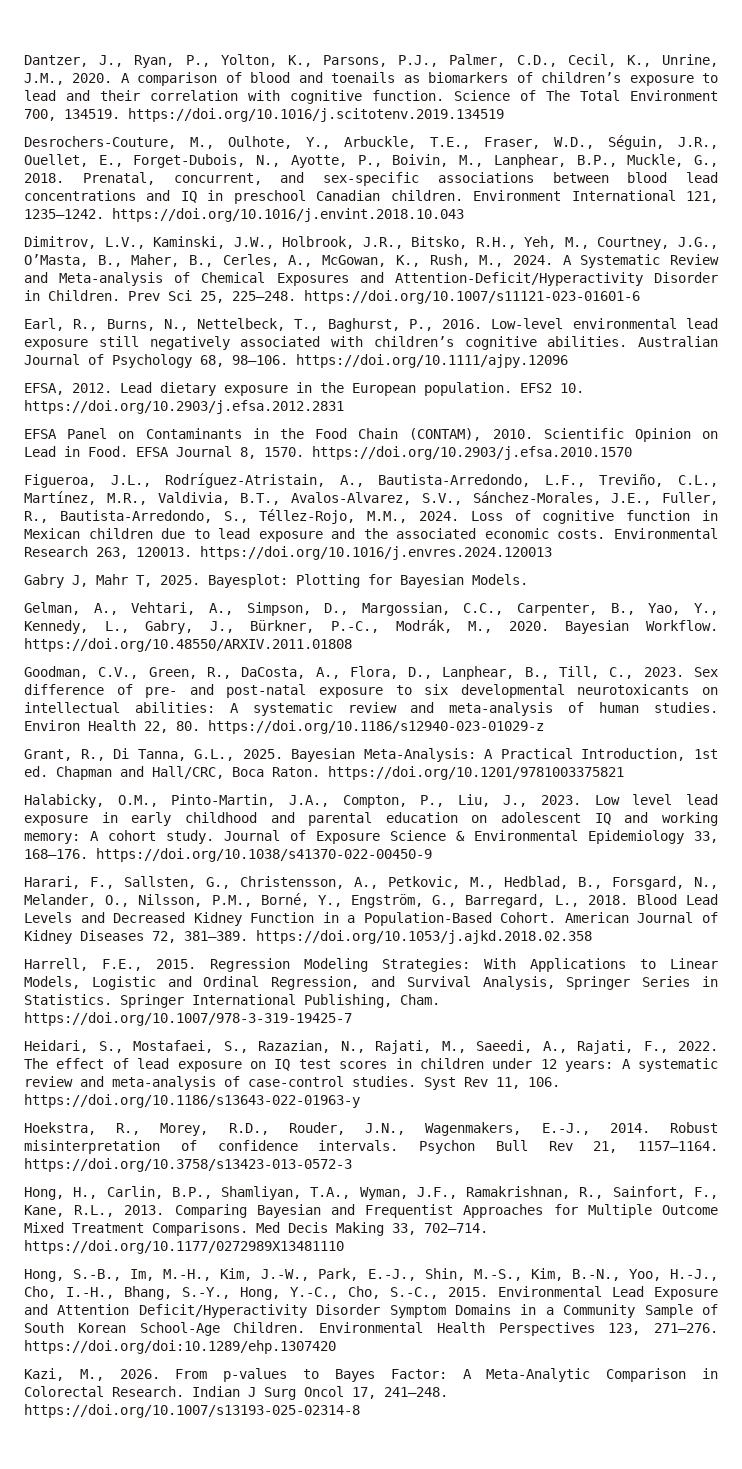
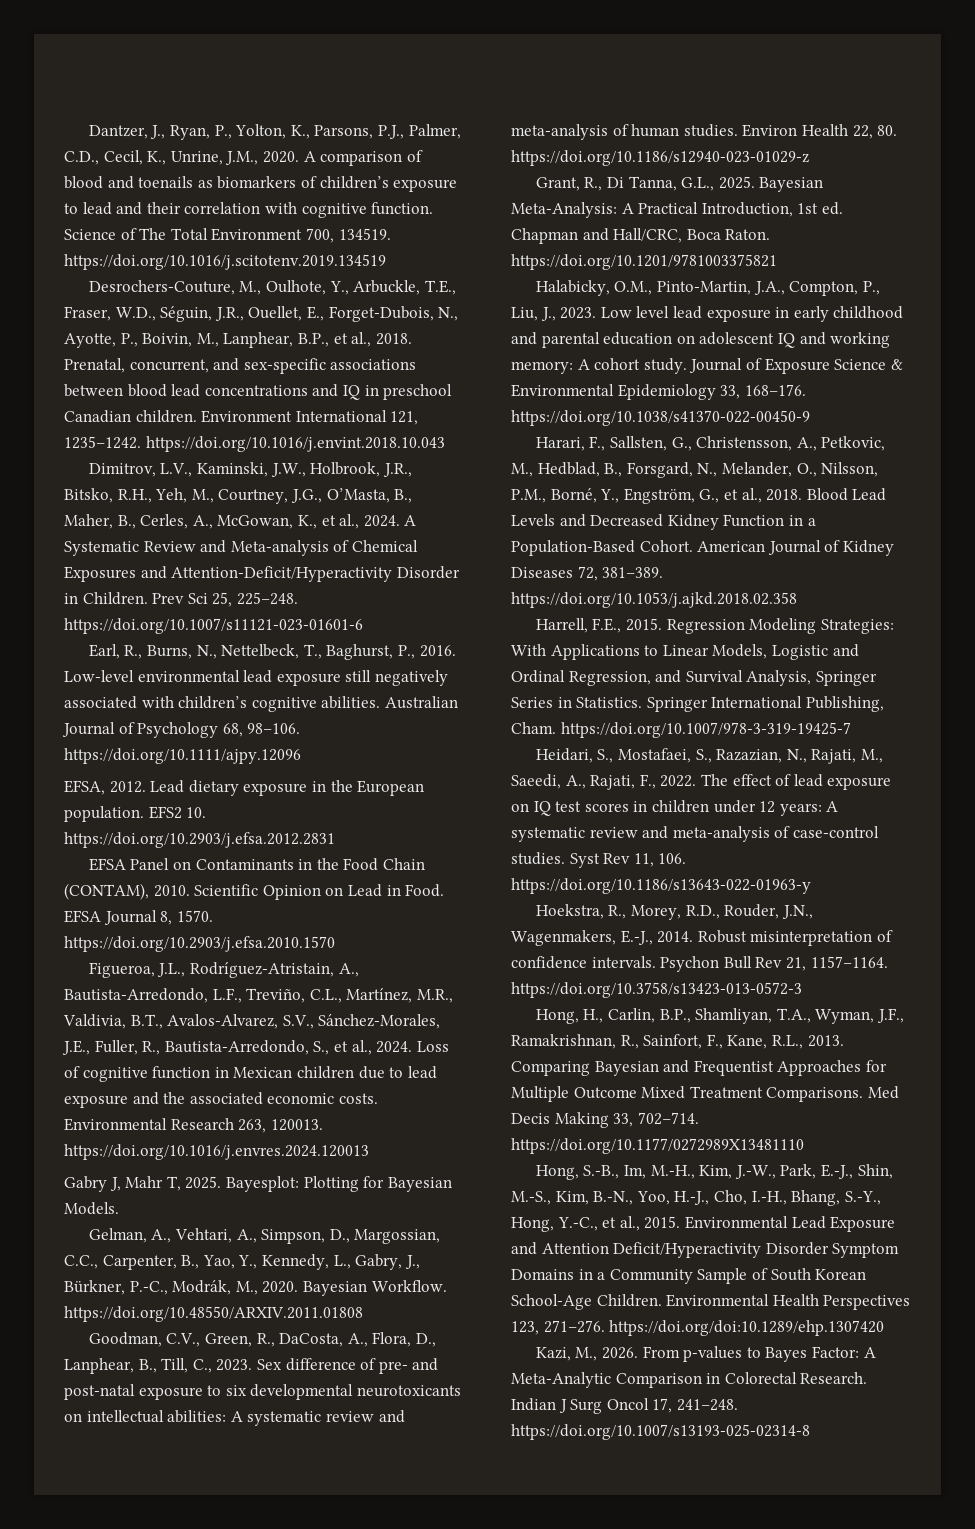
[627,154,719,167] Muckle, G., -> [333,332,372,347] et al.,
[429,254,504,267] Rush, M., -> [321,514,360,529] et al.,
[259,509,408,524] Téllez-Rojo, M.M., -> [333,1040,372,1055] et al.,
[465,894,579,908] Barregard, L., -> [723,488,762,503] et al.,
[348,1286,438,1299] Cho, S.-C., -> [602,1216,640,1231] et al.,

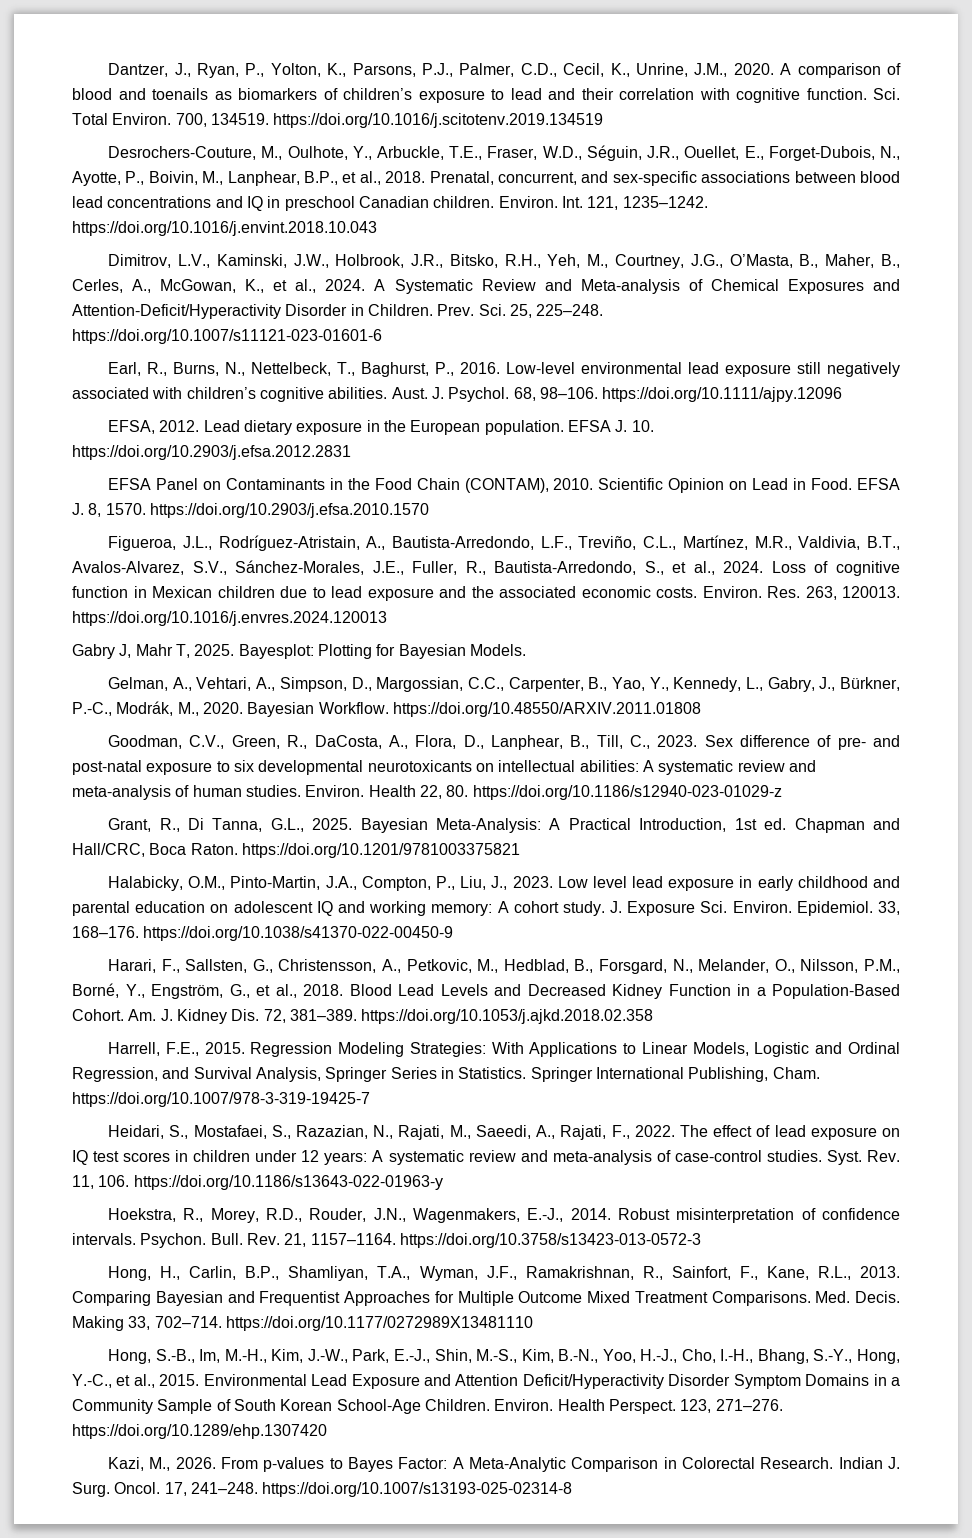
[64,228,303,241] Science of The Total Environment -> [873,88,900,100] [72,113,172,125] Sci. Total Environ.
[201,410,387,423] Environment International -> [498,196,583,208] Environ. Int.
[152,593,208,604] Prev Sci -> [437,304,506,316] Prev. Sci.
[384,696,458,709] [62,722,219,738] Australian Journal of Psychology -> [391,387,510,402] Aust. J. Psychol.
[148,806,182,819] EFS2 -> [568,420,628,432] EFSA J.
[103,910,157,925] Journal -> [72,503,84,515] J.
[64,1118,234,1131] Environmental Research -> [702,586,800,598] Environ. Res.
[742,124,798,137] Environ -> [305,785,365,797] Environ.
[689,358,903,374] [511,384,716,400] Journal of Exposure Science & Environmental Epidemiology -> [610,901,873,916] J. Exposure Sci. Environ. Epidemiol.
[697,540,894,556] [511,567,573,578] American Journal of Kidney Diseases -> [128,1009,260,1024] Am. J. Kidney Dis.
[569,853,631,868] Syst Rev -> [826,1150,900,1165] Syst. Rev.
[660,956,783,972] Psychon Bull Rev -> [140,1233,280,1248] Psychon. Bull. Rev.
[867,1086,899,1099] [511,1113,550,1124] Med Decis -> [815,1291,900,1303] Med. Decis.
[666,1294,911,1310] Environmental Health Perspectives -> [494,1399,676,1414] Environ. Health Perspect.
[609,1320,885,1336] https://doi.org/doi:10.1289/ehp.1307420 -> [72,1424,327,1439] https://doi.org/10.1289/ehp.1307420
[558,1398,649,1414] J Surg Oncol -> [888,1457,901,1469] [72,1482,161,1497] J. Surg. Oncol.

